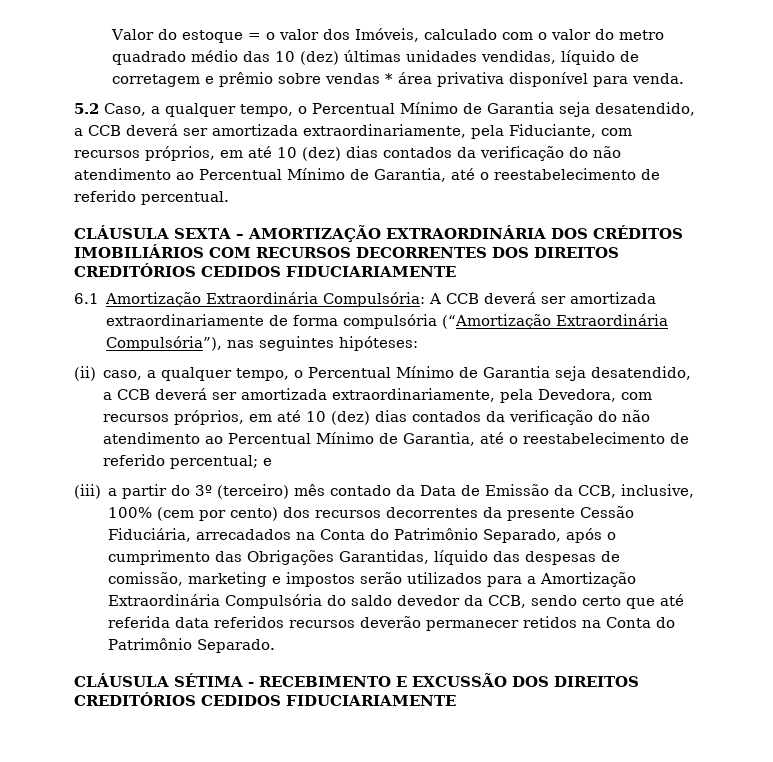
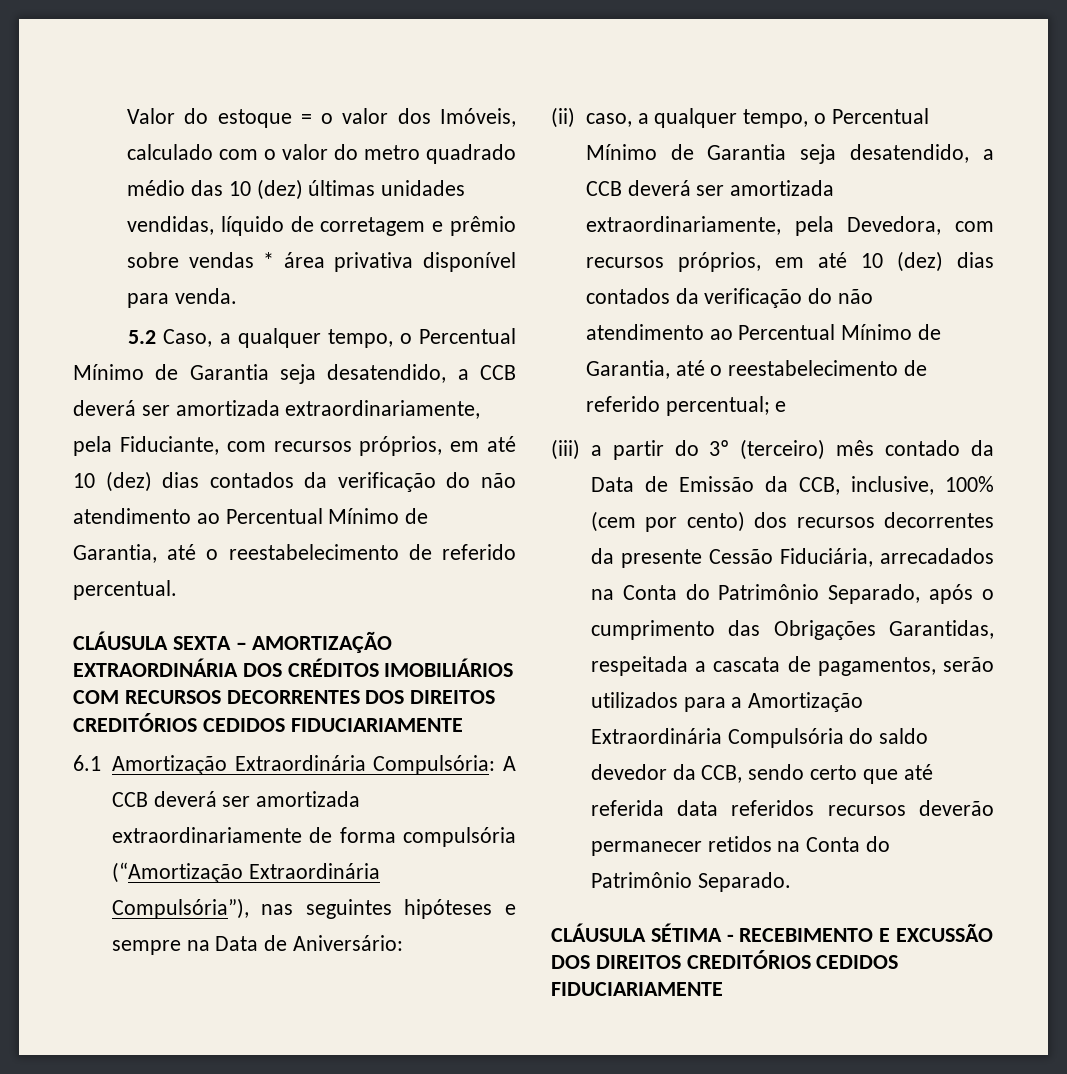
[339,336,419,351] hipóteses: -> [404,899,516,919] [111,935,403,955] hipóteses e sempre na Data de Aniversário:
[434,550,621,565] [108,572,356,587] líquido das despesas de comissão, marketing e impostos -> [590,656,936,676] respeitada a cascata de pagamentos,

